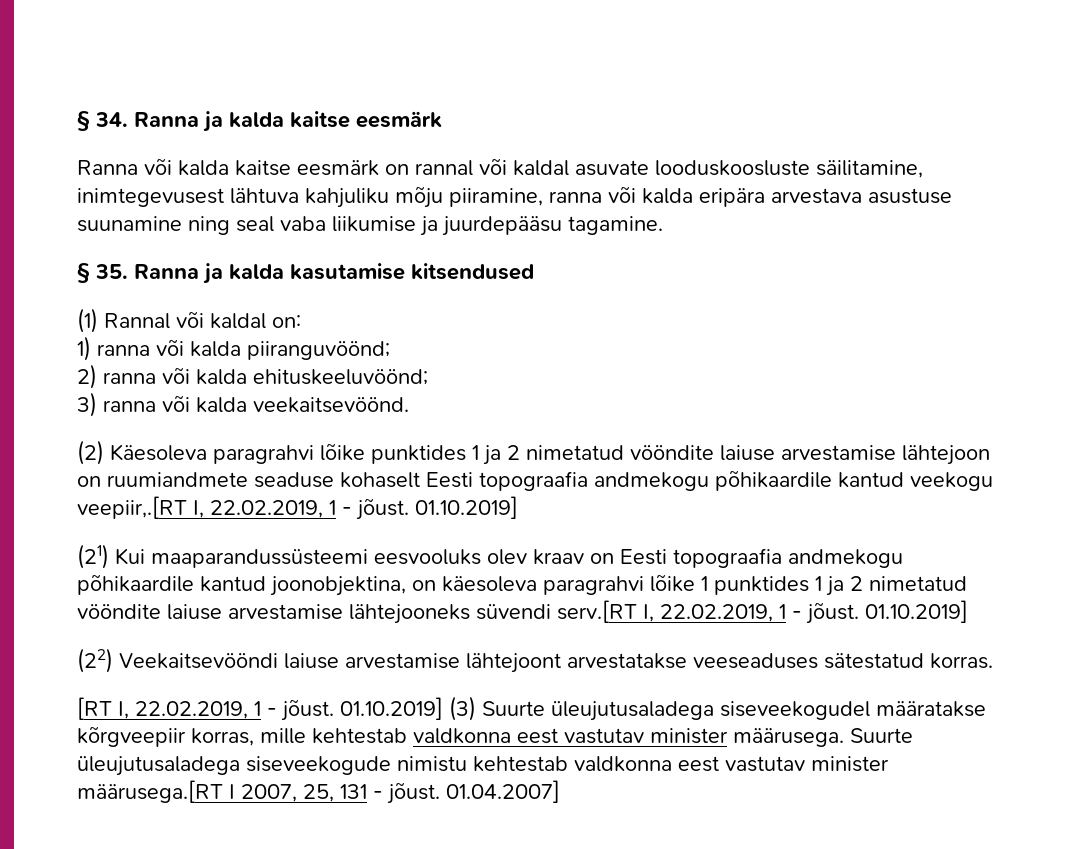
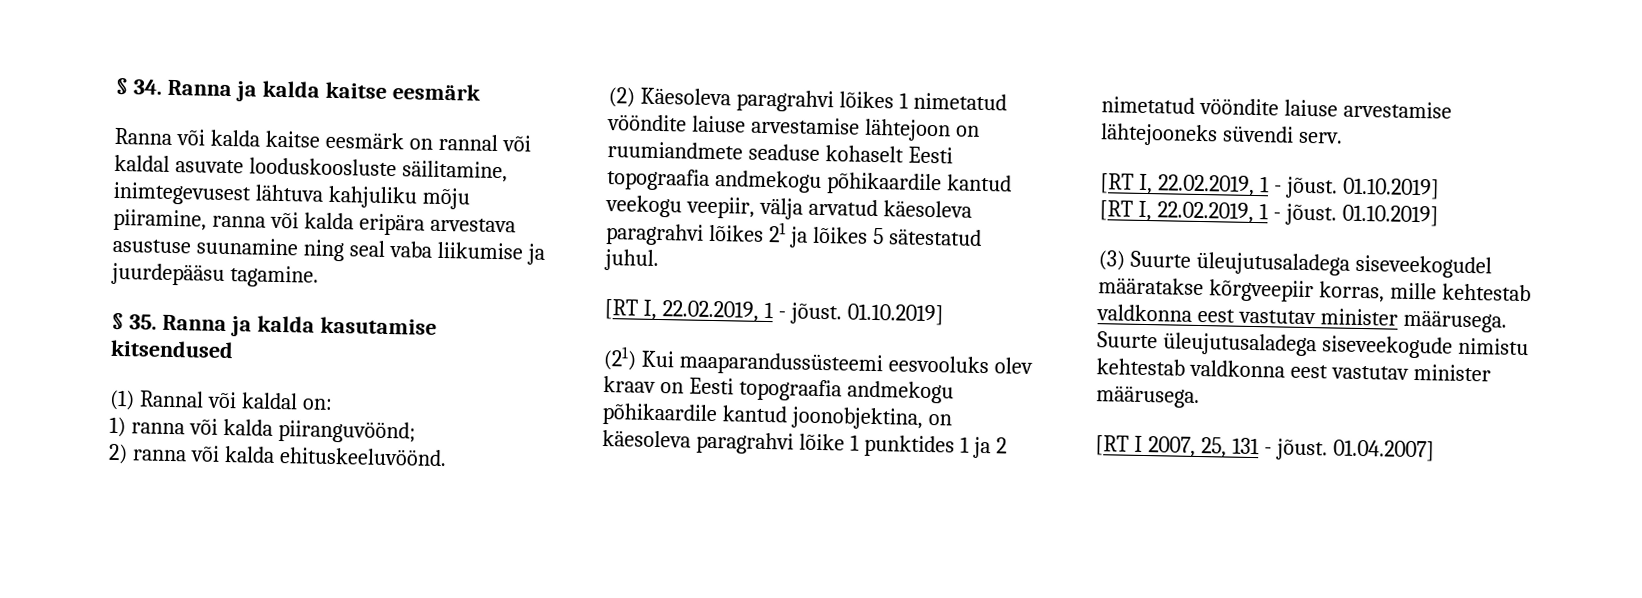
[253,369,428,385] [77,392,409,417] [77,440,520,465] ehituskeeluvöönd; // 3) ranna või kalda veekaitsevöönd. // (2) Käesoleva paragrahvi lõike punktides 1 ja 2 -> [278,447,447,467] [608,87,909,113] ehituskeeluvöönd. // (2) Käesoleva paragrahvi lõikes 1
[77,496,187,519] veepiir,.[RT -> [685,196,972,220] [605,222,982,248] [604,248,659,271] [604,299,638,320] veepiir, välja arvatud käesoleva paragrahvi lõikes 21 ja lõikes 5 sätestatud juhul. // [RT
[557,600,968,624] [77,648,993,673] [77,697,443,721] serv.[RT I, 22.02.2019, 1 - jõust. 01.10.2019] // (22) Veekaitsevööndi laiuse arvestamise lähtejoont arvestatakse veeseaduses sätestatud korras. // [RT I, 22.02.2019, 1 - jõust. 01.10.2019] -> [1297,131,1343,144] [1100,173,1440,200] [1099,200,1439,227] serv. // [RT I, 22.02.2019, 1 - jõust. 01.10.2019] // [RT I, 22.02.2019, 1 - jõust. 01.10.2019] //
[77,780,223,803] määrusega.[RT -> [1096,385,1200,409] [1095,435,1129,456] määrusega. // [RT

